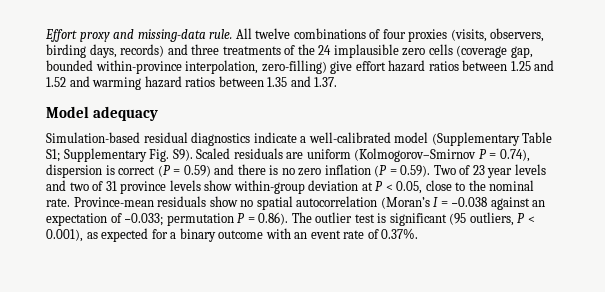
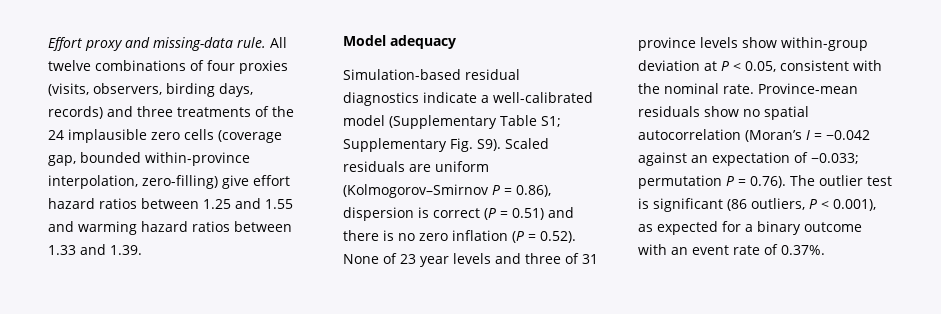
[46,77,66,87] 1.52 -> [265,199,293,209] 1.55
[267,76,338,87] 1.35 and 1.37. -> [48,244,142,255] 1.33 and 1.39.
[499,149,530,162] 0.74), -> [516,185,551,197] 0.86),
[183,165,211,177] 0.59) -> [512,208,544,220] 0.51)
[400,165,456,177] 0.59). Two -> [540,231,576,243] [343,254,379,264] 0.52). None
[69,182,89,191] two -> [525,253,561,264] three
[425,180,466,191] close to -> [780,60,882,71] consistent with
[451,197,488,207] −0.038 -> [826,130,870,140] −0.042
[258,212,289,225] 0.86). -> [750,176,786,188] 0.76).
[449,213,467,225] (95 -> [727,199,747,211] (86

